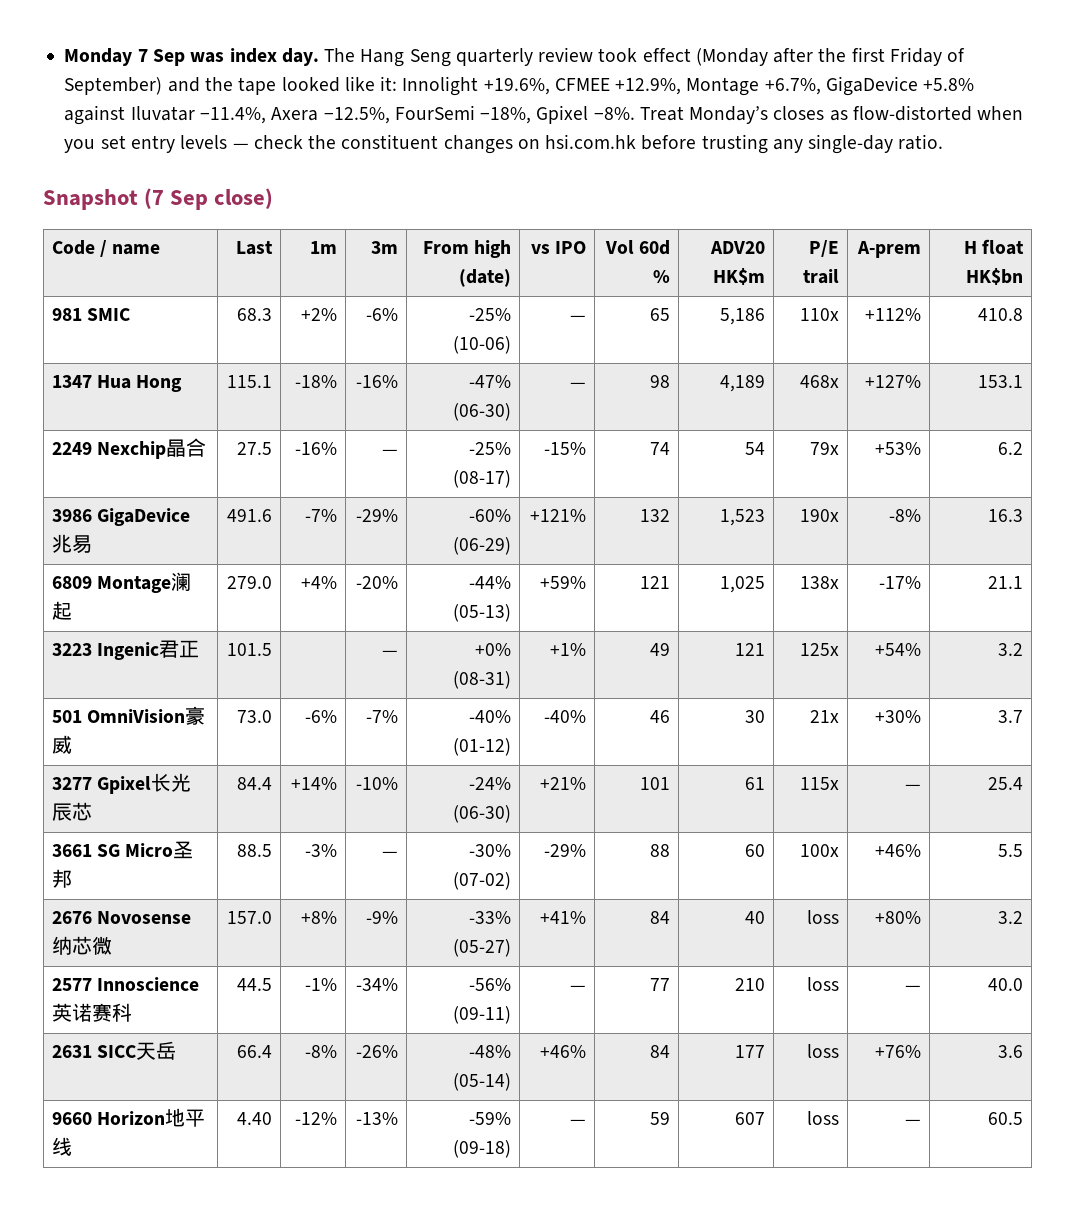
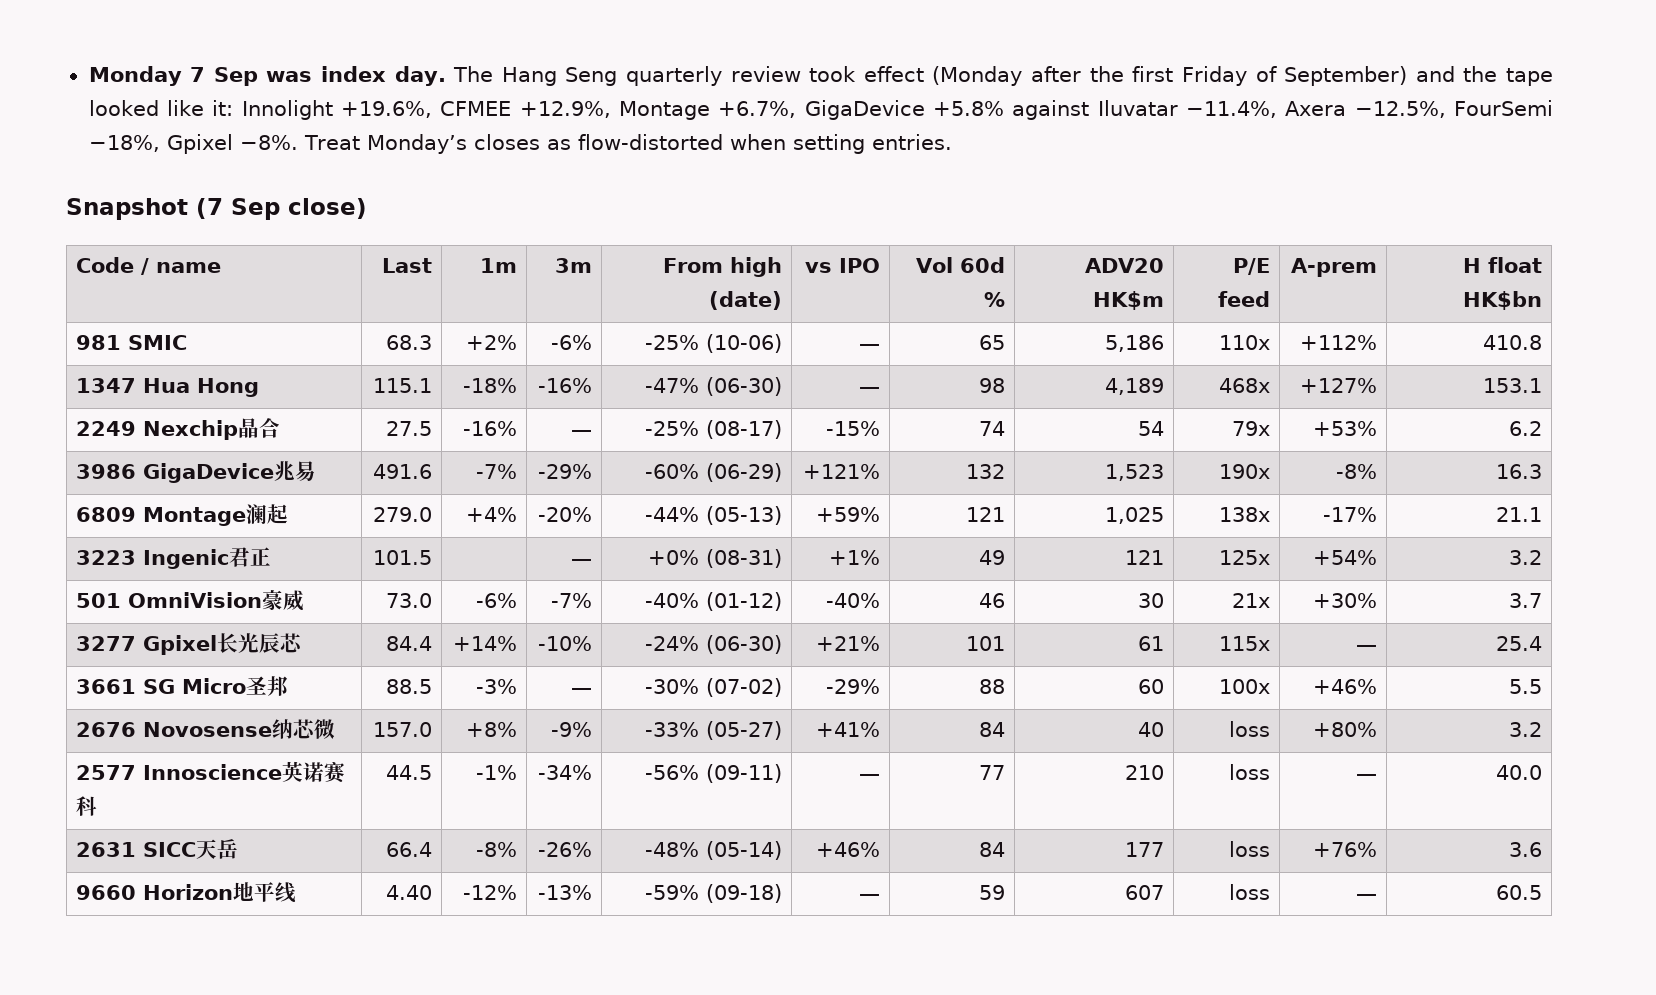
[64,134,944,154] you set entry levels — check the constituent changes on hsi.com.hk before trusting any single-day ratio. -> [793,134,953,154] setting entries.
[803,269,840,284] trail -> [1217,291,1270,307] feed

